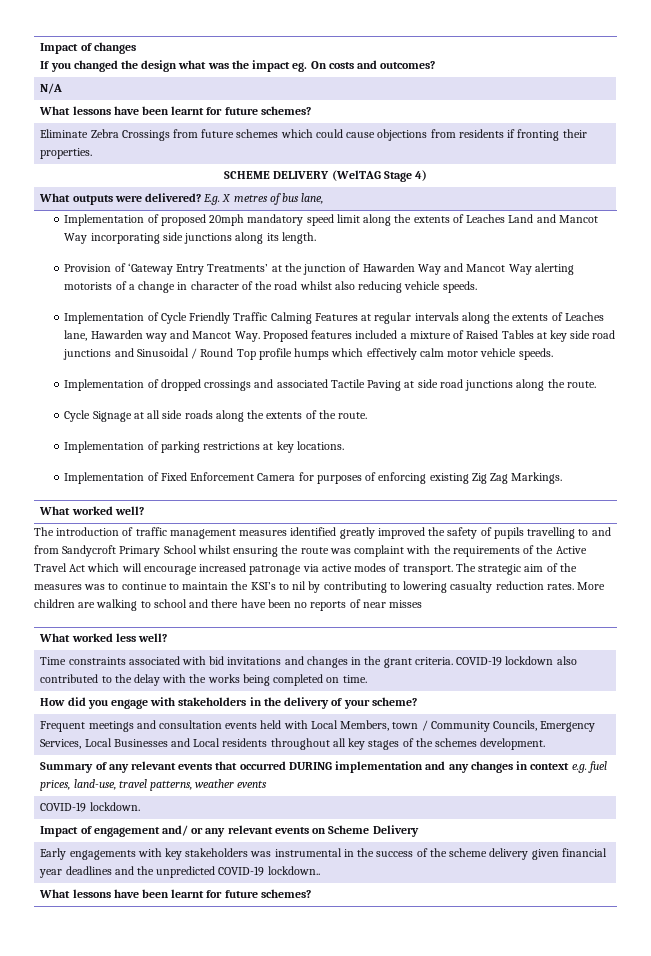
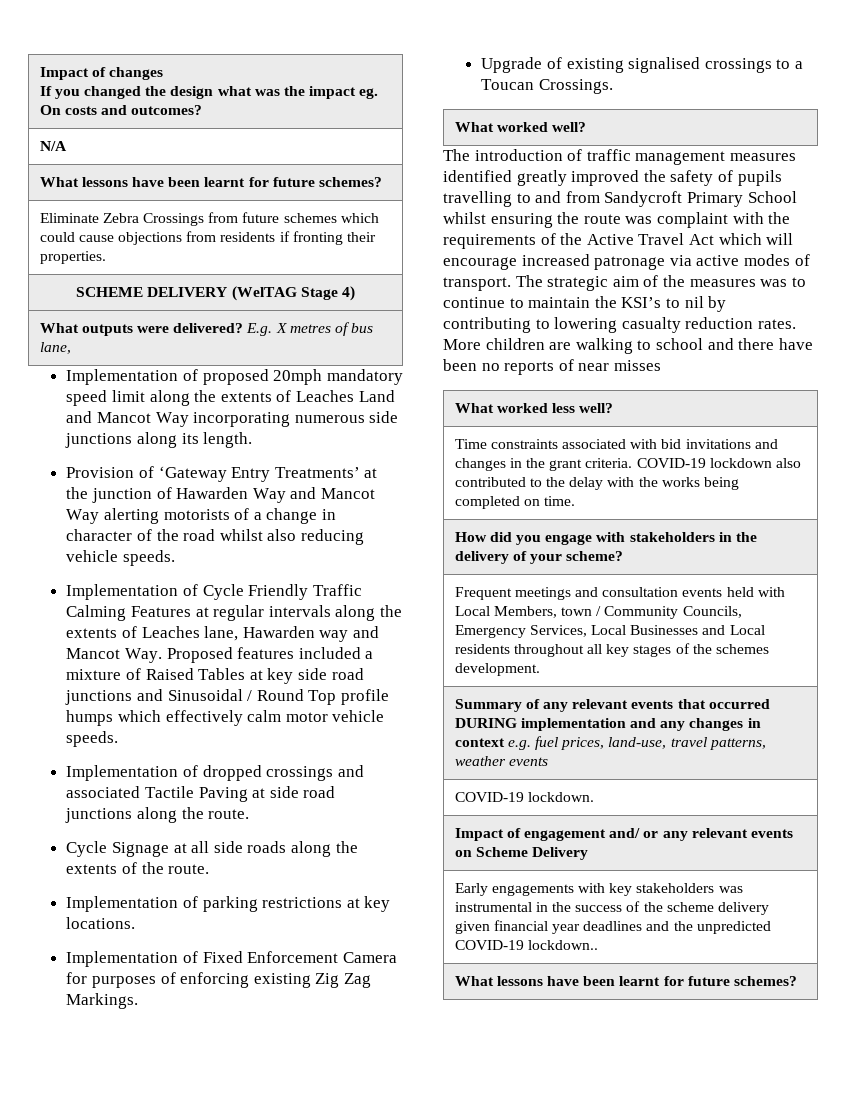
(160, 238) none -> [294,415,365,423] numerous
(563, 478) none -> [481,57,804,73] [481,79,614,94] // Upgrade of existing signalised crossings to a Toucan Crossings.

